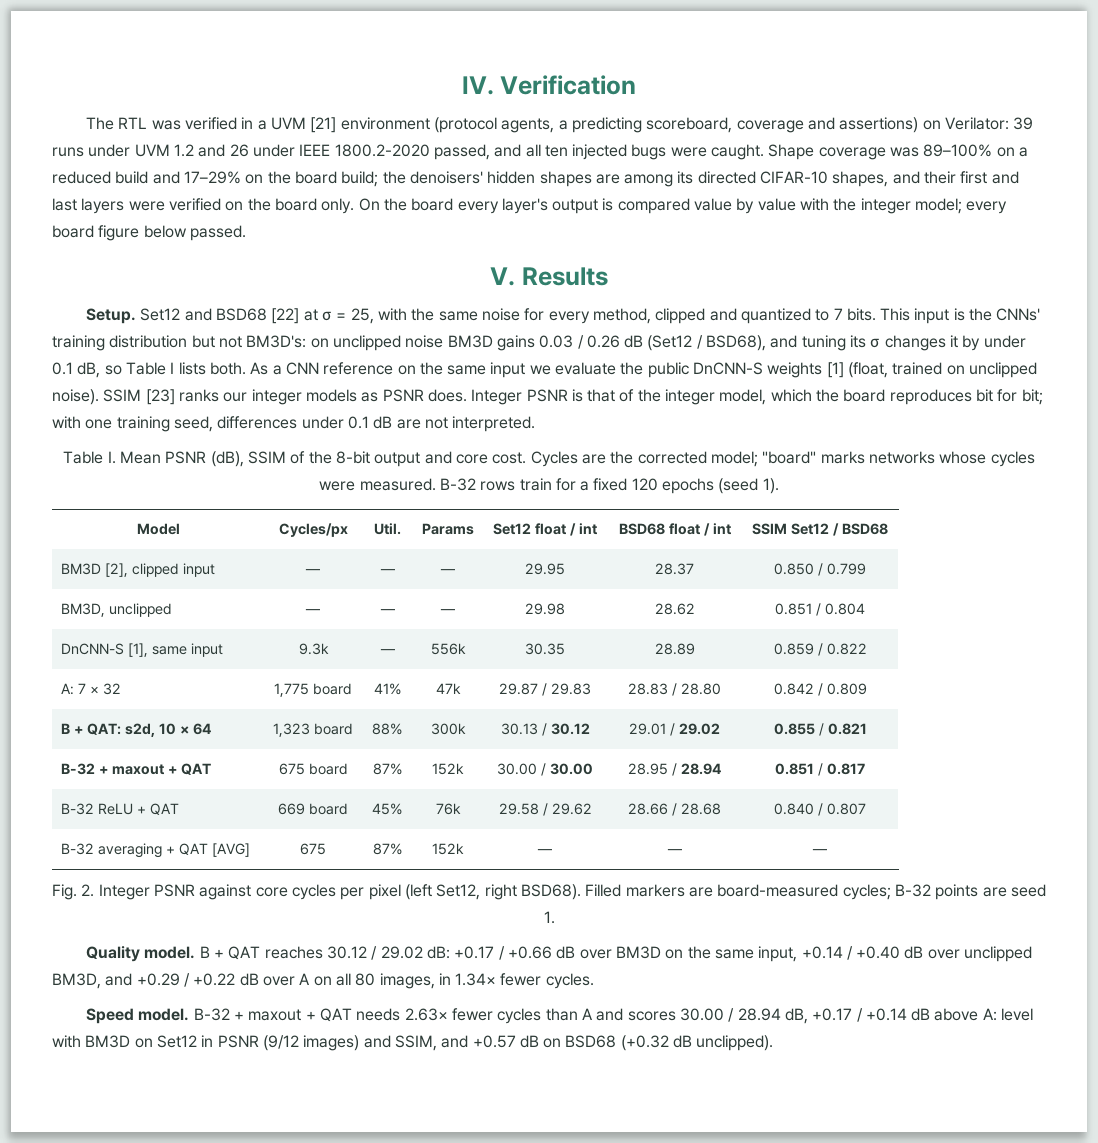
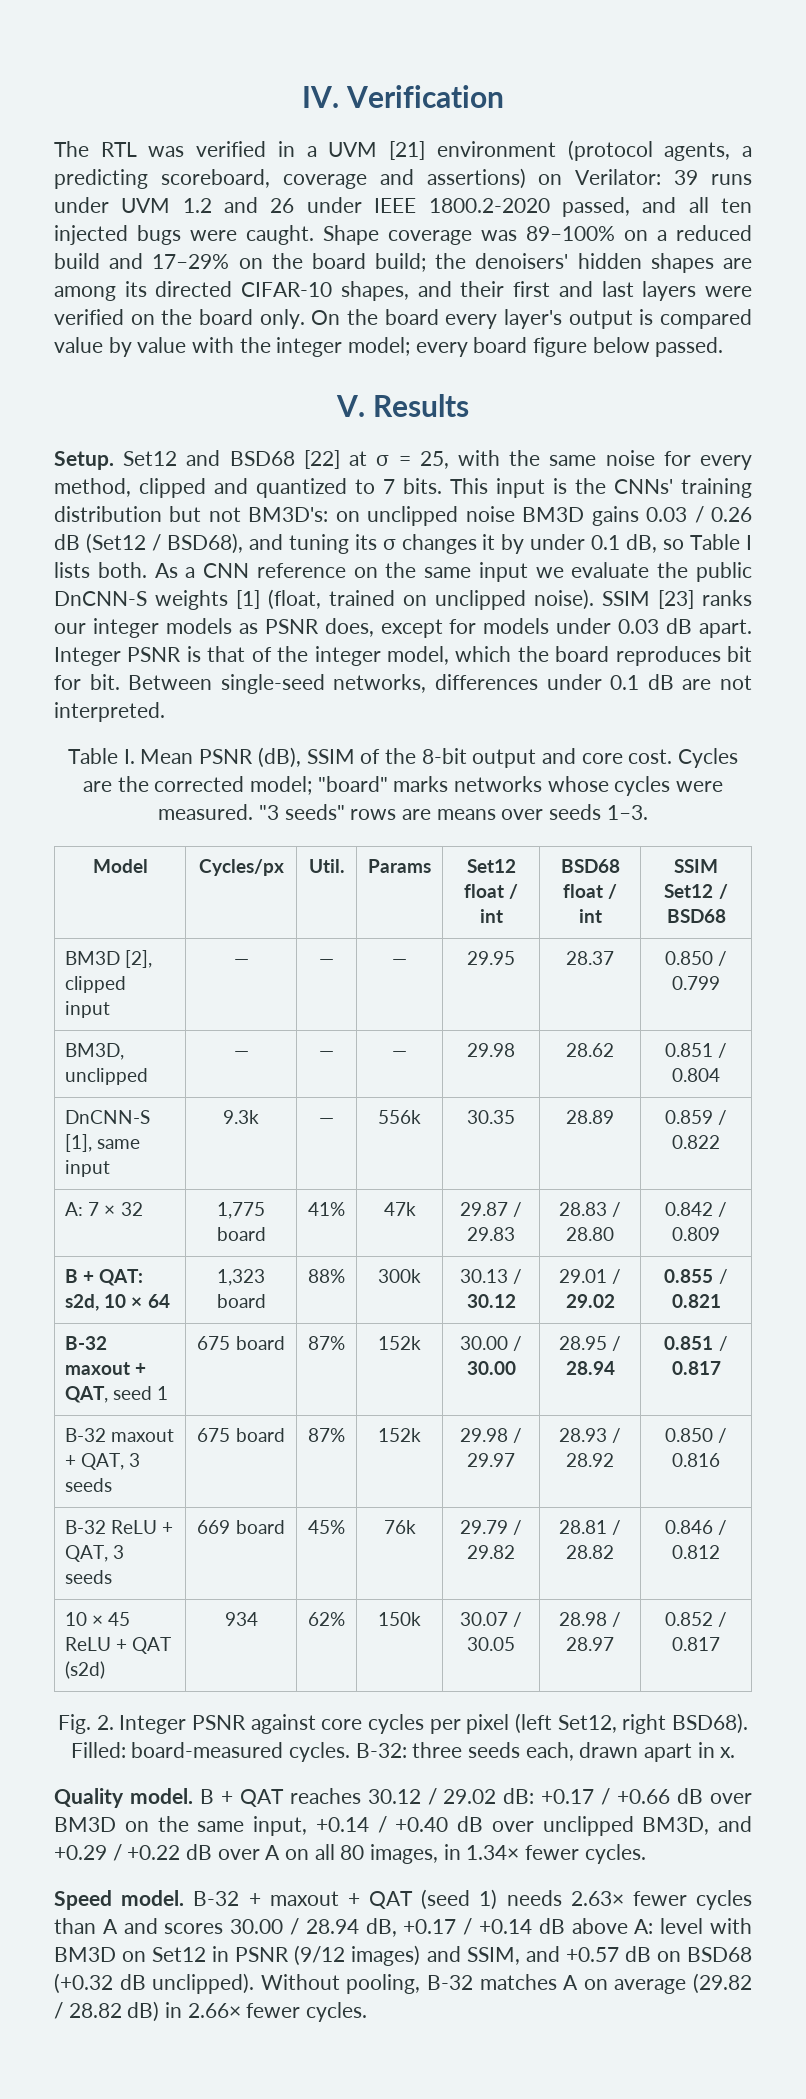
[427,389,467,402] does. -> [324,618,752,638] does, except for models under 0.03 dB apart.
[1021,389,1043,405] [52,416,213,432] bit; with one training seed, -> [89,674,427,694] bit. Between single-seed networks,
[439,478,779,494] B-32 rows train for a fixed 120 epochs (seed 1). -> [258,804,648,820] "3 seeds" rows are means over seeds 1–3.
[98,763,211,775] + maxout + QAT -> [65,1362,147,1375] [65,1386,169,1403] maxout + QAT, seed 1
(865, 769) none -> [65,1428,175,1442] [65,1453,141,1470] [65,1478,113,1492] [197,1428,285,1442] [308,1428,345,1442] [378,1428,421,1442] [459,1428,523,1443] [467,1453,515,1467] [558,1428,622,1443] [566,1453,614,1467] [664,1428,728,1443] [672,1453,720,1467] // B-32 maxout + QAT, 3 seeds | 675 board | 87% | 152k | 29.98 / 29.97 | 28.93 / 28.92 | 0.850 / 0.816
[149,803,179,815] QAT -> [65,1545,125,1562] [65,1570,113,1584] QAT, 3 seeds
[498,803,592,816] [628,803,721,816] [774,803,866,816] [60,843,250,858] [300,843,326,855] [372,843,403,855] [432,843,464,855] [537,849,552,854] [666,849,682,854] [812,849,827,854] 29.58 / 29.62 | 28.66 / 28.68 | 0.840 / 0.807 // B-32 averaging + QAT [AVG] | 675 | 87% | 152k | — | — | — -> [459,1520,523,1535] [467,1545,515,1559] [558,1520,622,1535] [566,1545,614,1559] [664,1520,728,1535] [672,1545,720,1559] [65,1612,131,1626] [65,1637,172,1654] [65,1661,106,1679] [224,1612,258,1626] [308,1612,345,1626] [378,1612,421,1626] [459,1612,523,1627] [467,1637,515,1651] [558,1612,622,1627] [566,1637,614,1651] [664,1612,728,1627] [672,1637,720,1651] 29.79 / 29.82 | 28.81 / 28.82 | 0.846 / 0.812 // 10 × 45 ReLU + QAT (s2d) | 934 | 62% | 150k | 30.07 / 30.05 | 28.98 / 28.97 | 0.852 / 0.817
[585,884,1046,900] [543,911,555,924] Filled markers are board-measured cycles; B-32 points are seed 1. -> [70,1742,736,1762] Filled: board-measured cycles. B-32: three seeds each, drawn apart in x.
(353, 1015) none -> [421,1889,498,1910] (seed 1)
(774, 1043) none -> [260,1973,753,1994] [54,2001,368,2022] Without pooling, B-32 matches A on average (29.82 / 28.82 dB) in 2.66× fewer cycles.

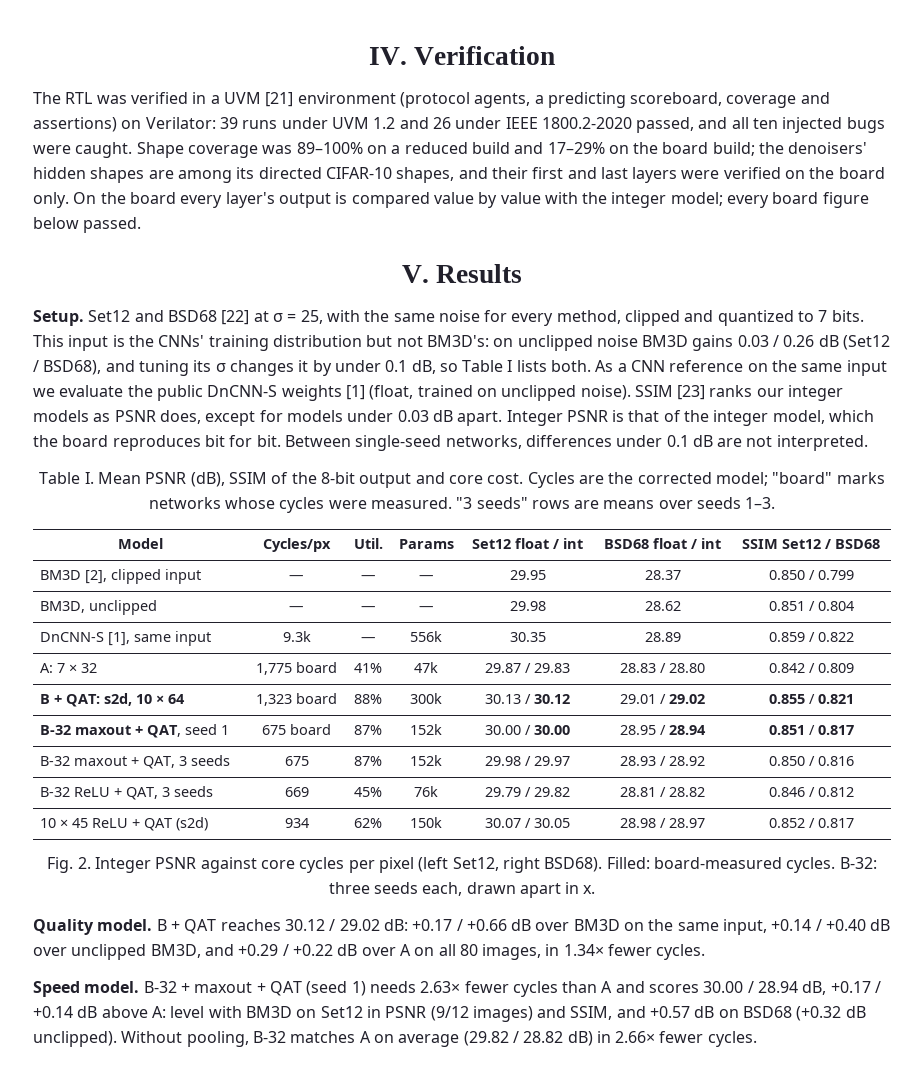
[235,1428,285,1442] board -> (309, 761) none
[235,1520,285,1534] board -> (309, 792) none

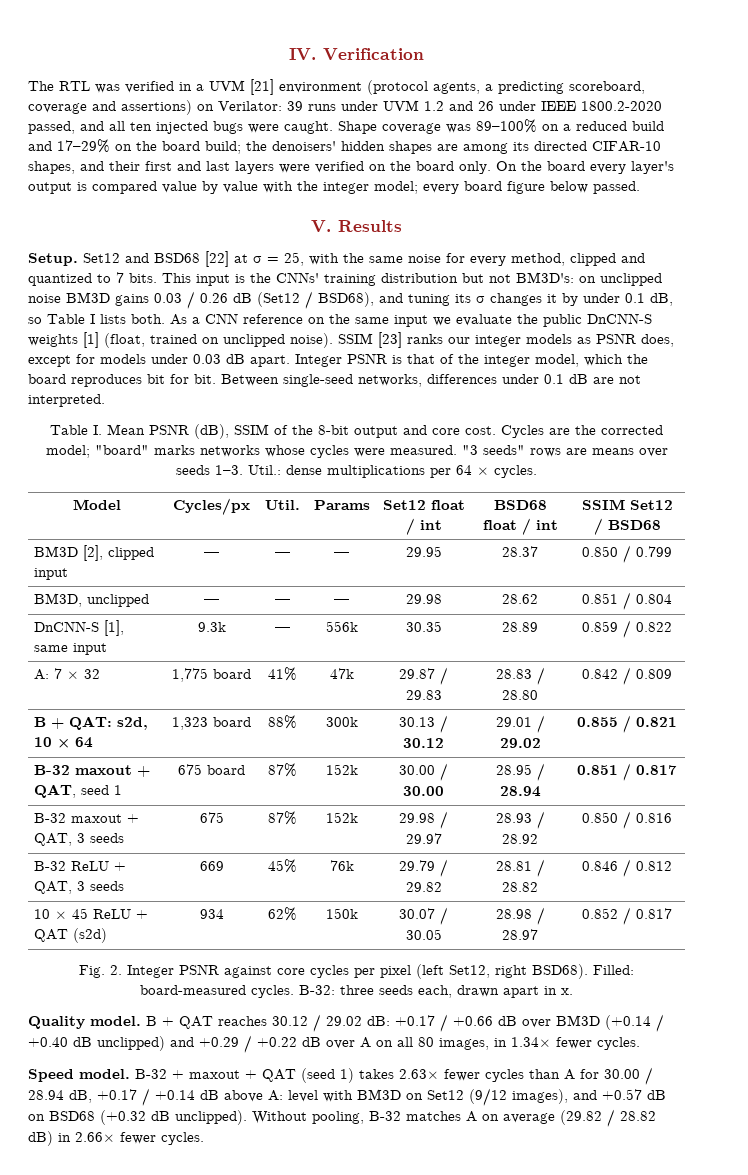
(776, 503) none -> [248,465,537,478] Util.: dense multiplications per 64 × cycles.
[624,919,891,935] [33,944,201,960] on the same input, +0.14 / +0.40 dB over unclipped BM3D, -> [605,1014,664,1032] [28,1036,165,1051] (+0.14 / +0.40 dB unclipped)
[369,981,416,993] needs -> [359,1069,394,1079] takes
[615,981,700,993] and scores -> [580,1069,599,1079] for
[366,1006,613,1022] in PSNR (9/12 images) and SSIM, -> [469,1088,568,1106] (9/12 images),

